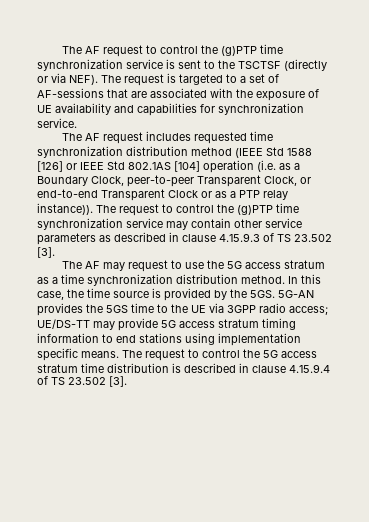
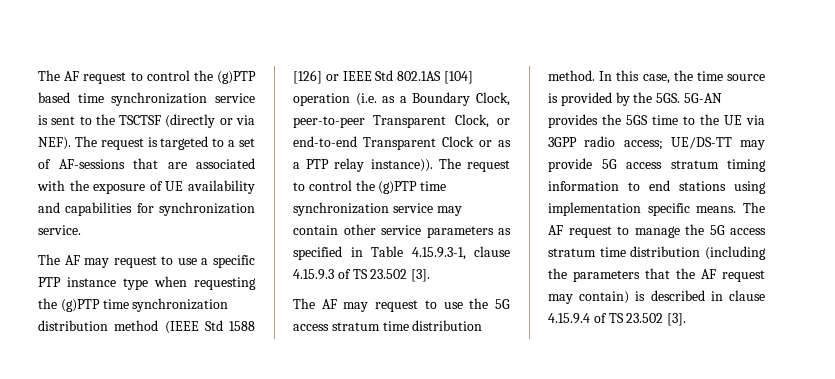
(257, 51) none -> [38,92,70,103] based
[102,131,247,144] request includes requested -> [84,255,256,268] [38,276,256,290] [38,298,100,312] may request to use a specific PTP instance type when requesting the (g)PTP
[114,232,179,242] described in -> [293,246,466,260] specified in Table 4.15.9.3-1,
[37,274,173,286] as a time synchronization -> [382,321,409,331] time
[145,349,317,361] [37,363,169,373] request to control the 5G access stratum time distribution -> [548,224,766,238] [548,246,766,260] [548,268,765,282] [548,291,630,304] AF request to manage the 5G access stratum time distribution (including the parameters that the AF request may contain)

